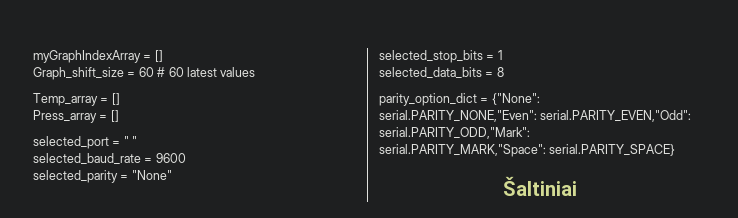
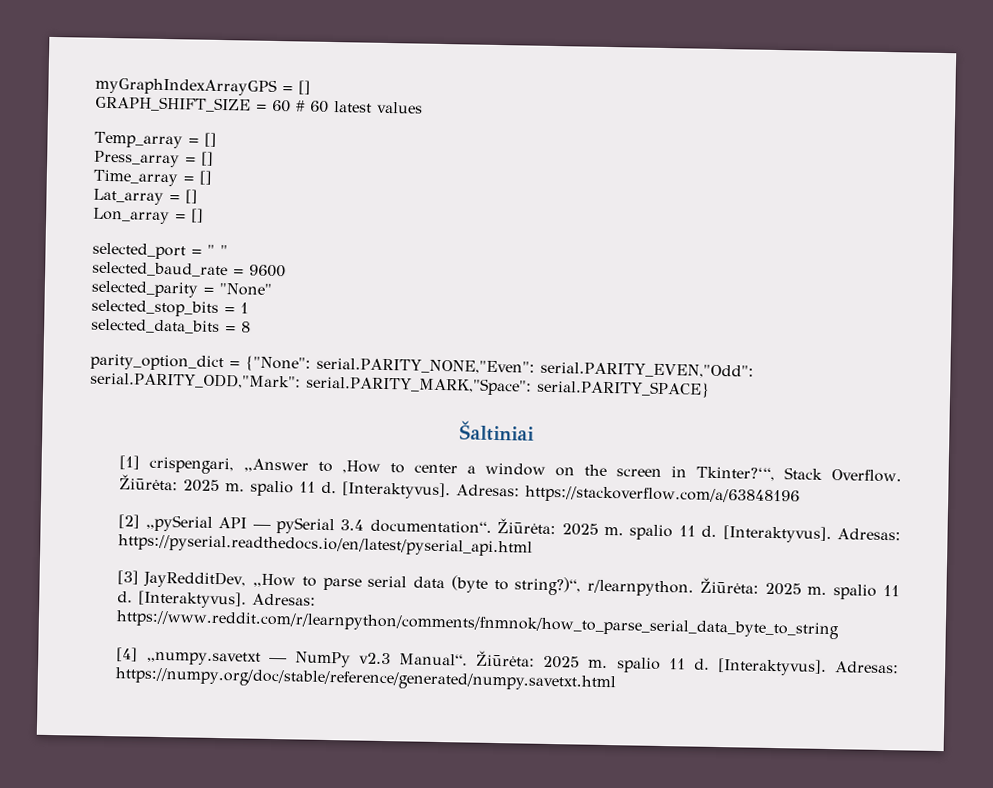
[33,50,163,63] [33,67,124,80] myGraphIndexArray = [] // Graph_shift_size -> [95,76,311,96] [95,95,251,113] myGraphIndexArrayGPS = [] // GRAPH_SHIFT_SIZE
(119, 116) none -> [93,169,212,187] [93,188,198,205] [93,207,204,225] // Time_array = [] // Lat_array = [] // Lon_array = []
(577, 186) none -> [118,455,903,483] [118,474,800,506] [117,514,901,544] [117,534,533,557] [116,570,900,600] [116,590,316,609] [115,610,839,640] [115,647,900,676] [114,667,617,693] // [1] crispengari, „Answer to ,How to center a window on the screen in Tkinter?‘“, Stack Overflow. Žiūrėta: 2025 m. spalio 11 d. [Interaktyvus]. Adresas: https://stackoverflow.com/a/63848196 // [2] „pySerial API — pySerial 3.4 documentation“. Žiūrėta: 2025 m. spalio 11 d. [Interaktyvus]. Adresas: https://pyserial.readthedocs.io/en/latest/pyserial_api.html // [3] JayRedditDev, „How to parse serial data (byte to string?)“, r/learnpython. Žiūrėta: 2025 m. spalio 11 d. [Interaktyvus]. Adresas: https://www.reddit.com/r/learnpython/comments/fnmnok/how_to_parse_serial_data_byte_to_string // [4] „numpy.savetxt — NumPy v2.3 Manual“. Žiūrėta: 2025 m. spalio 11 d. [Interaktyvus]. Adresas: https://numpy.org/doc/stable/reference/generated/numpy.savetxt.html

